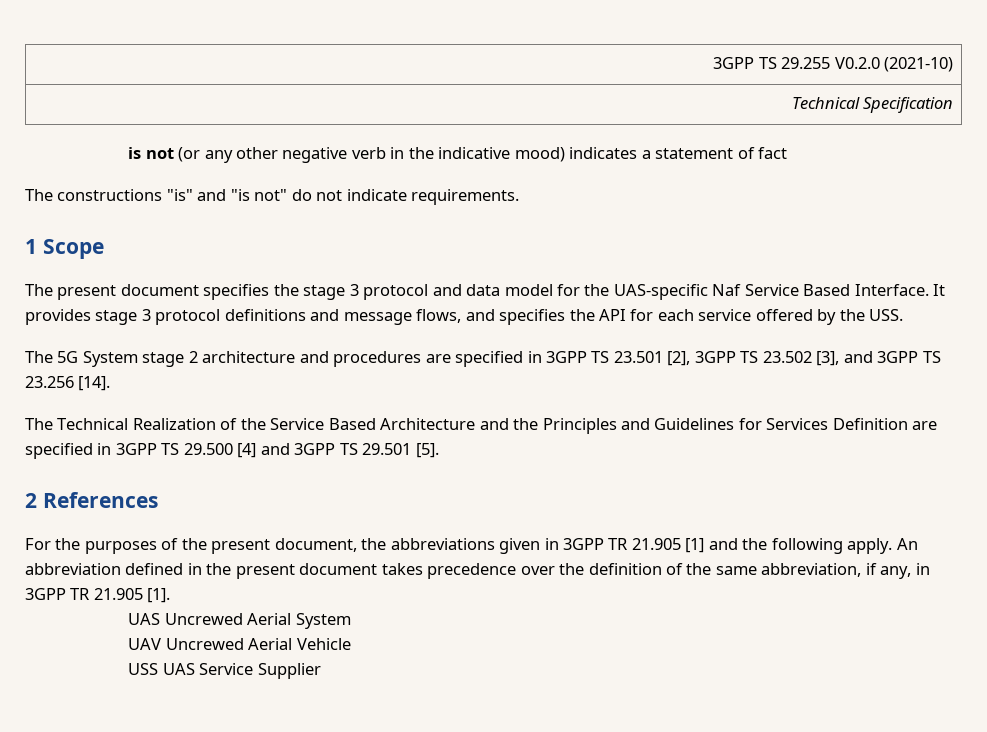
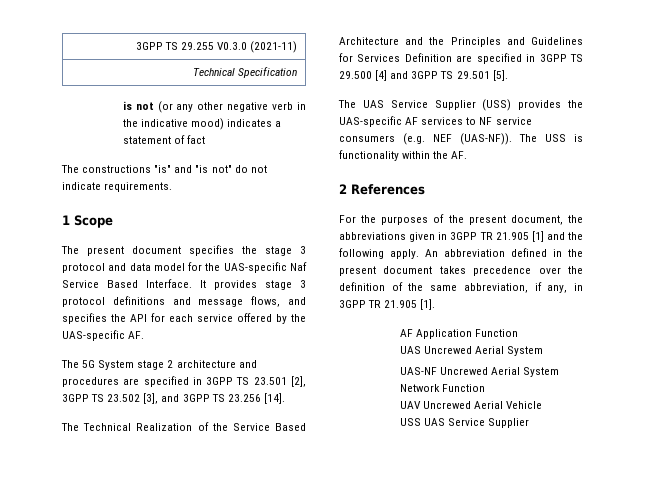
[834,57,953,72] V0.2.0 (2021-10) -> [217,41,298,53] V0.3.0 (2021-11)
[869,309,904,321] USS. -> [62,330,145,341] UAS-specific AF.
(439, 450) none -> [338,99,583,111] [339,116,532,127] [339,133,583,145] [339,150,468,161] // The UAS Service Supplier (USS) provides the UAS-specific AF services to NF service consumers (e.g. NEF (UAS-NF)). The USS is functionality within the AF.
(171, 595) none -> [399,329,518,339] // AF Application Function
(351, 621) none -> [399,367,560,377] [399,384,485,392] // UAS-NF Uncrewed Aerial System Network Function

